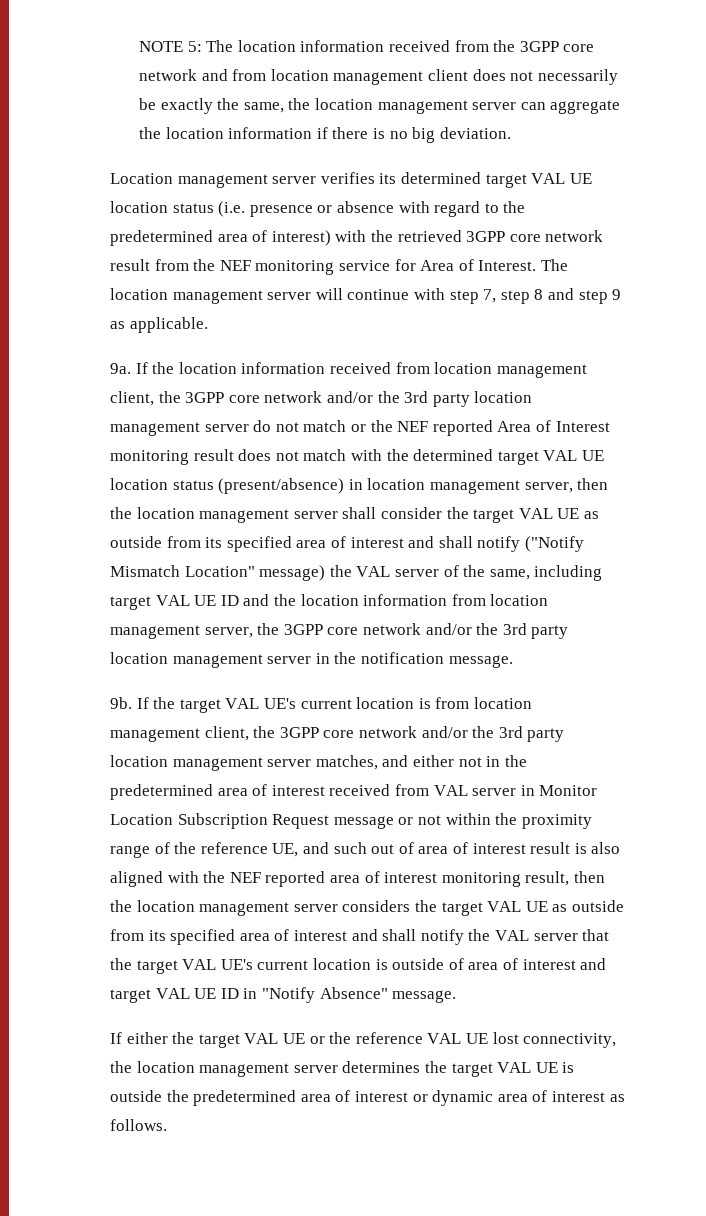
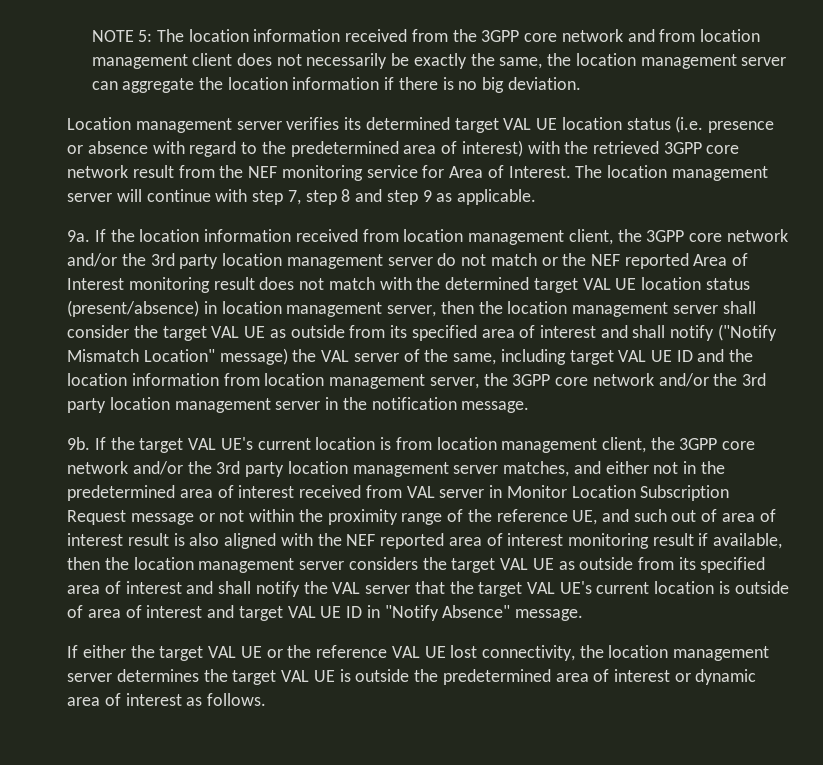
[525,871,570,886] result, -> [652,533,783,549] result if available,

